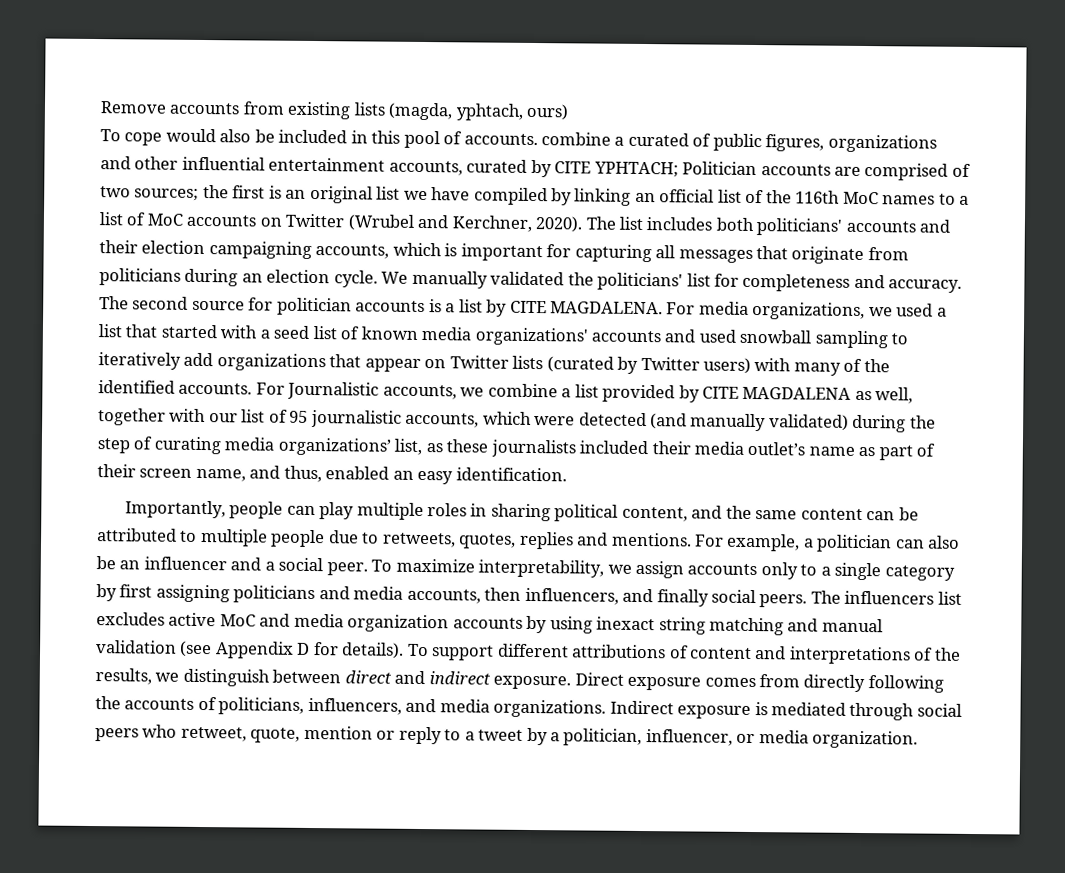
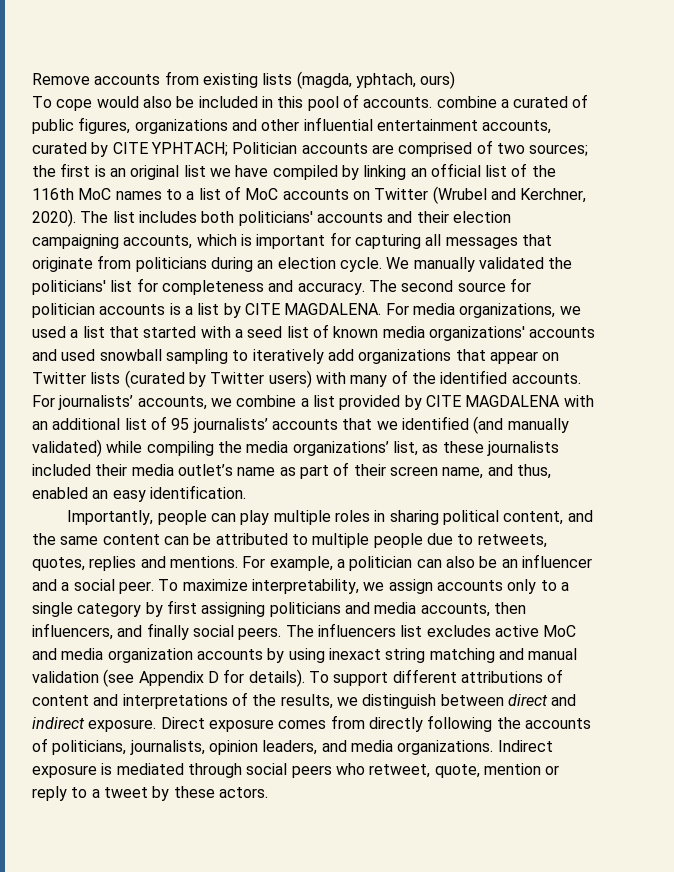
[287,381,380,400] Journalistic -> [58,395,134,410] journalists’
[854,387,914,404] [98,408,936,433] [97,436,221,455] as well, together with our list of 95 journalistic accounts, which were detected (and manually validated) during the step of curating -> [563,395,594,407] [32,416,569,434] [32,439,242,457] with an additional list of 95 journalists’ accounts that we identified (and manually validated) while compiling the
[307,697,402,715] influencers, -> [129,740,318,755] journalists, opinion leaders,
[550,728,919,749] a politician, influencer, or media organization. -> [173,786,268,798] these actors.

